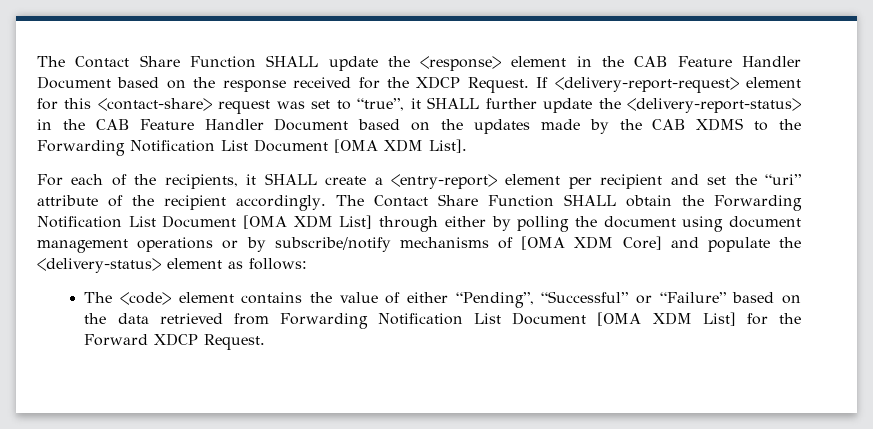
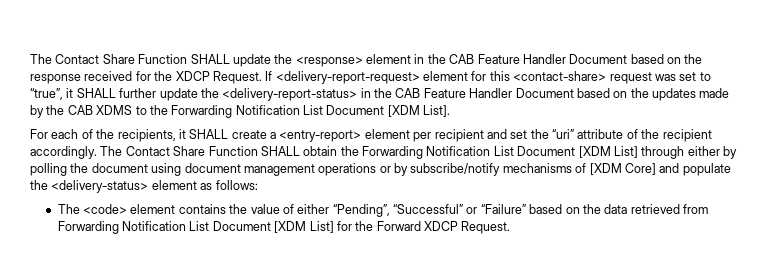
[334,139,423,153] [OMA XDM -> [387,105,420,117] [XDM
[243,215,333,229] [OMA XDM -> [578,146,611,158] [XDM
[521,236,614,250] [OMA XDM -> [589,163,622,175] [XDM
[597,312,692,326] [OMA XDM -> [274,221,307,233] [XDM

